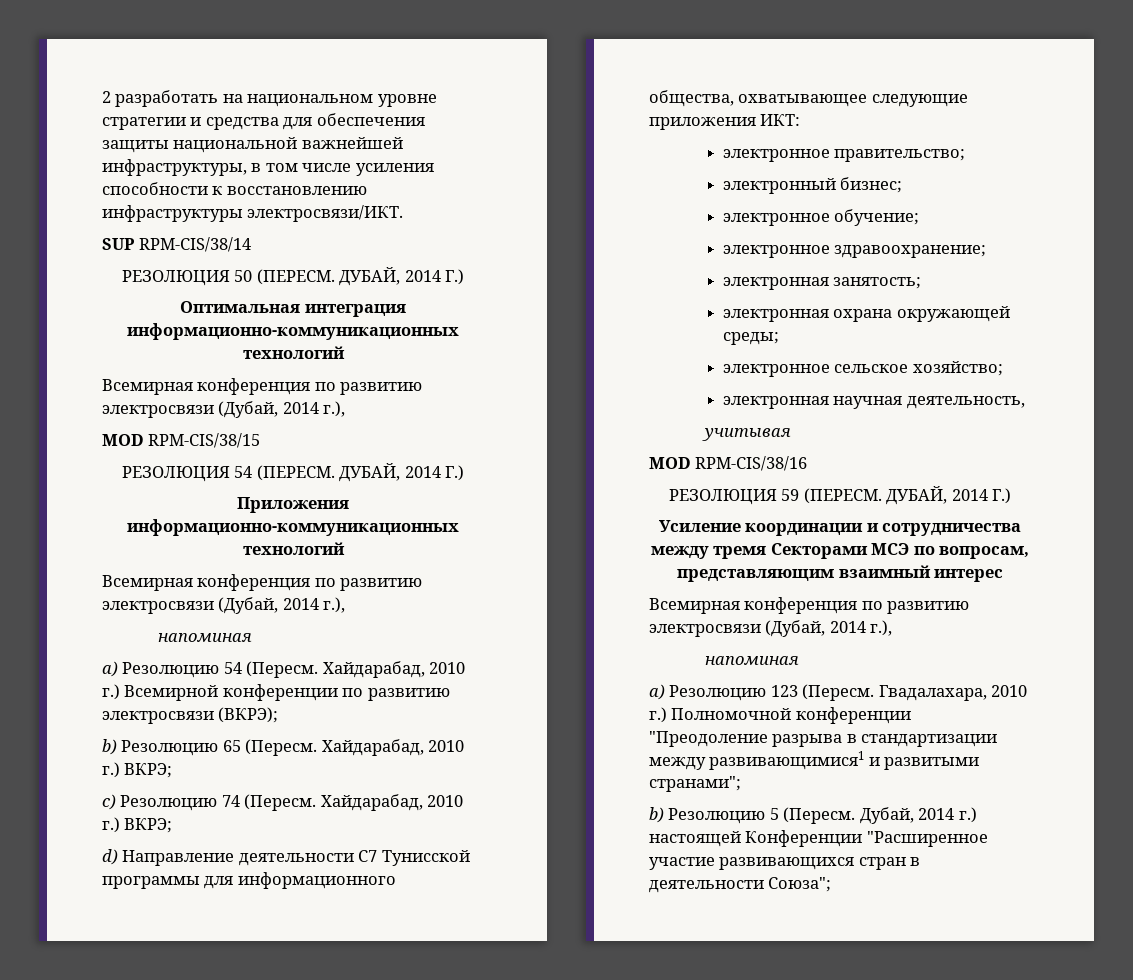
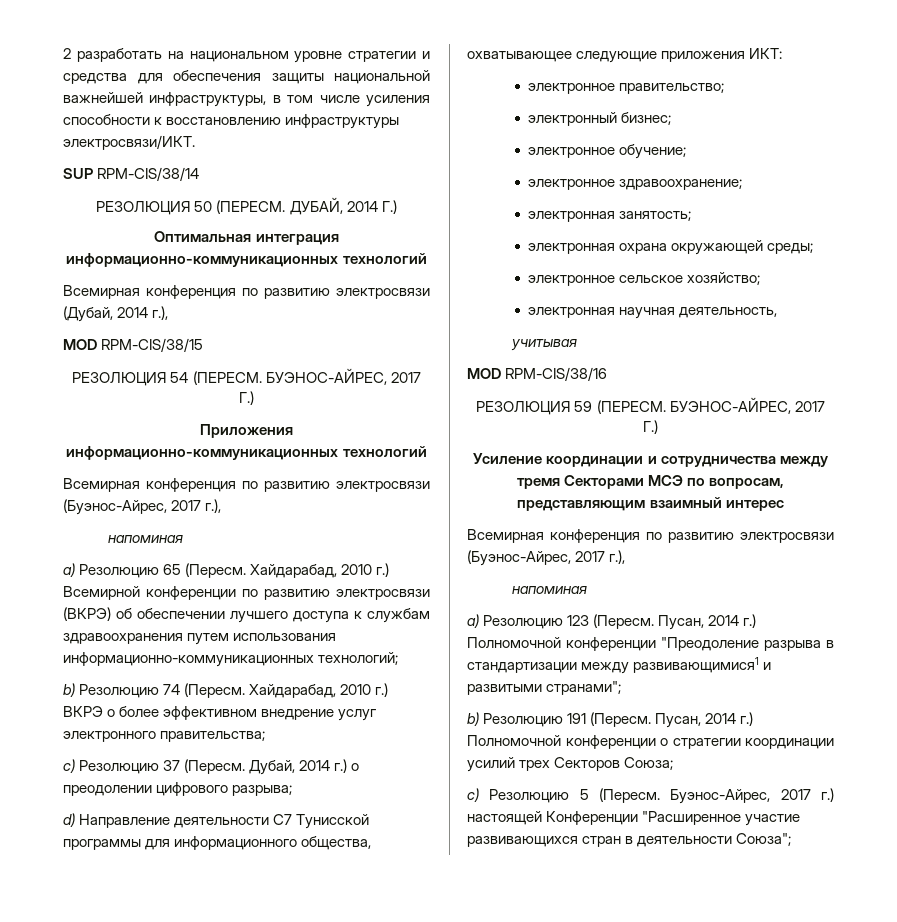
[339,463,441,482] ДУБАЙ, 2014 -> [265,368,421,385] БУЭНОС-АЙРЕС, 2017
[218,597,346,614] [157,633,252,642] [102,661,242,678] (Дубай, 2014 г.), // напоминая // a) Резолюцию 54 -> [63,499,222,515] [107,535,183,543] [63,563,182,578] (Буэнос-Айрес, 2017 г.), // напоминая // а) Резолюцию 65
[218,707,279,723] [102,739,465,756] [102,762,173,778] [102,794,116,810] (ВКРЭ); // b) Резолюцию 65 (Пересм. Хайдарабад, 2010 г.) ВКРЭ; // c) -> [63,607,430,623] [63,633,337,645] [63,652,399,667] [63,683,75,697] (ВКРЭ) об обеспечении лучшего доступа к службам здравоохранения путем использования информационно-коммуникационных технологий; // b)
[124,818,173,833] ВКРЭ; -> [63,706,377,721] [63,731,266,742] [63,759,360,775] [63,782,293,796] ВКРЭ о более эффективном внедрение услуг электронного правительства; // c) Резолюцию 37 (Пересм. Дубай, 2014 г.) о преодолении цифрового разрыва;
[886,486,988,505] ДУБАЙ, 2014 -> [669,397,825,414] БУЭНОС-АЙРЕС, 2017
[765,620,866,637] (Дубай, 2014 -> [467,550,606,566] (Буэнос-Айрес, 2017
[878,685,1028,701] Гвадалахара, 2010 -> [658,615,740,630] Пусан, 2014
[769,807,955,824] 5 (Пересм. Дубай, 2014 -> [567,712,754,728] [467,735,834,749] [467,757,674,772] [467,788,811,804] 191 (Пересм. Пусан, 2014 г.) Полномочной конференции о стратегии координации усилий трех Секторов Союза; // с) Резолюцию 5 (Пересм. Буэнос-Айрес, 2017

